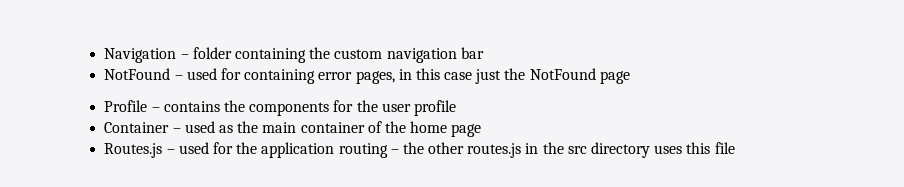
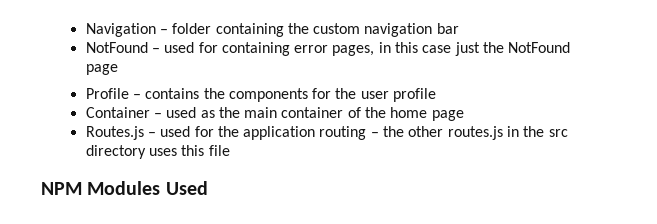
(735, 148) none -> [41,181,208,195] // NPM Modules Used

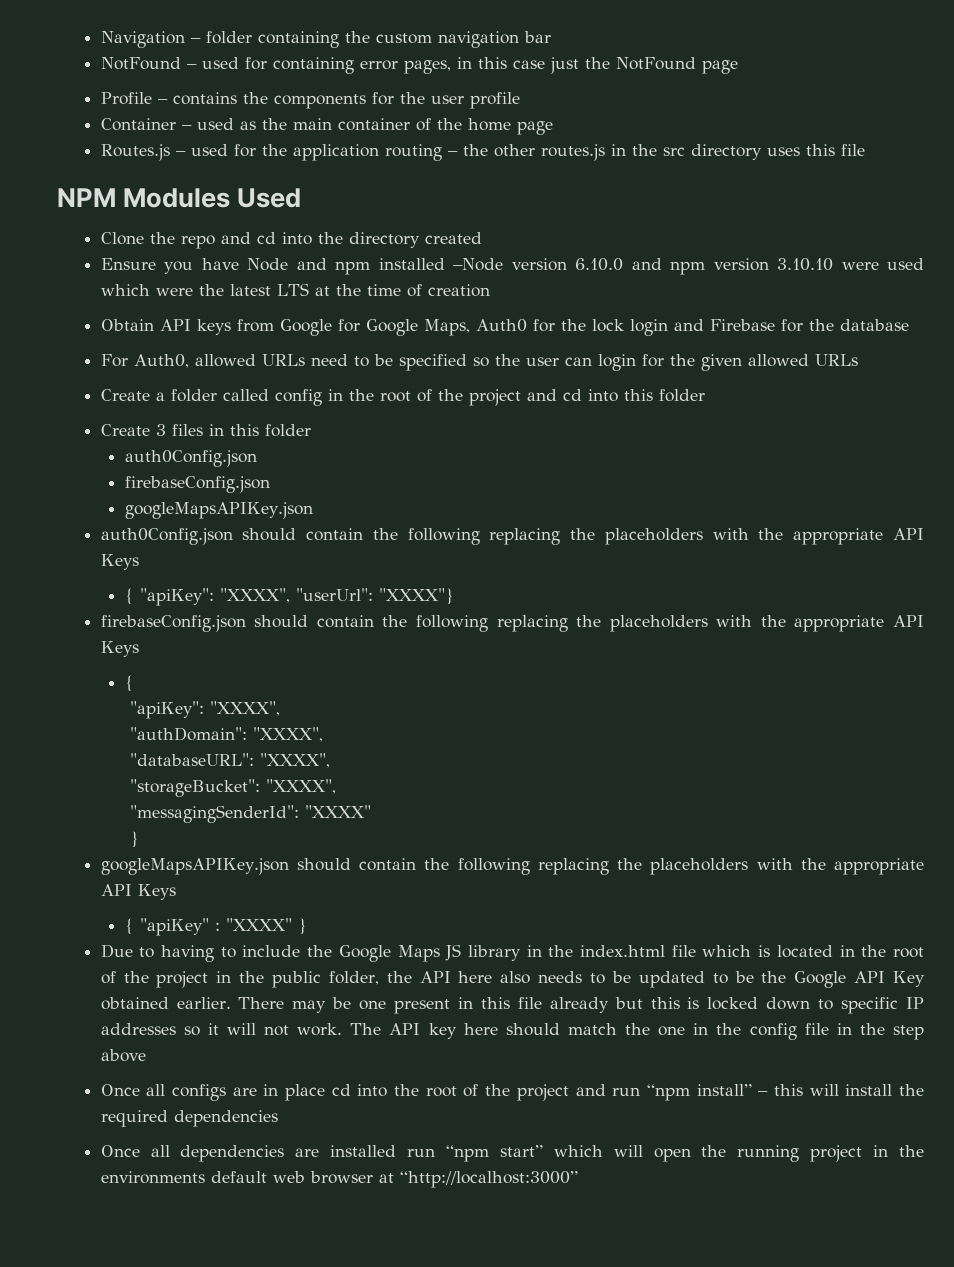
(208, 188) none -> [100,232,482,249] [100,258,925,275] [100,283,490,297] [100,319,909,336] [100,354,858,371] [100,389,705,406] [100,424,311,437] [125,450,258,467] [125,476,271,493] [125,502,314,519] [100,528,924,545] [100,554,139,570] [125,588,455,606] [100,615,924,632] [100,641,139,657] [125,675,135,692] [130,701,281,719] [130,727,324,742] [130,753,331,768] [130,779,337,797] [130,805,372,823] [130,831,140,848] [100,858,924,875] [100,884,176,900] [125,918,308,936] [100,944,925,962] [100,971,925,988] [100,997,924,1014] [100,1023,924,1040] [100,1049,146,1062] [100,1084,924,1101] [100,1110,278,1127] [100,1145,925,1162] [100,1171,578,1188] // Clone the repo and cd into the directory created // Ensure you have Node and npm installed –Node version 6.10.0 and npm version 3.10.10 were used which were the latest LTS at the time of creation // Obtain API keys from Google for Google Maps, Auth0 for the lock login and Firebase for the database // For Auth0, allowed URLs need to be specified so the user can login for the given allowed URLs // Create a folder called config in the root of the project and cd into this folder // Create 3 files in this folder // auth0Config.json // firebaseConfig.json // googleMapsAPIKey.json // auth0Config.json should contain the following replacing the placeholders with the appropriate API Keys // { "apiKey": "XXXX", "userUrl": "XXXX"} // firebaseConfig.json should contain the following replacing the placeholders with the appropriate API Keys // { // "apiKey": "XXXX", // "authDomain": "XXXX", // "databaseURL": "XXXX", // "storageBucket": "XXXX", // "messagingSenderId": "XXXX" // } // googleMapsAPIKey.json should contain the following replacing the placeholders with the appropriate API Keys // { "apiKey" : "XXXX" } // Due to having to include the Google Maps JS library in the index.html file which is located in the root of the project in the public folder, the API here also needs to be updated to be the Google API Key obtained earlier. There may be one present in this file already but this is locked down to specific IP addresses so it will not work. The API key here should match the one in the config file in the step above // Once all configs are in place cd into the root of the project and run “npm install” – this will install the required dependencies // Once all dependencies are installed run “npm start” which will open the running project in the environments default web browser at “http://localhost:3000”

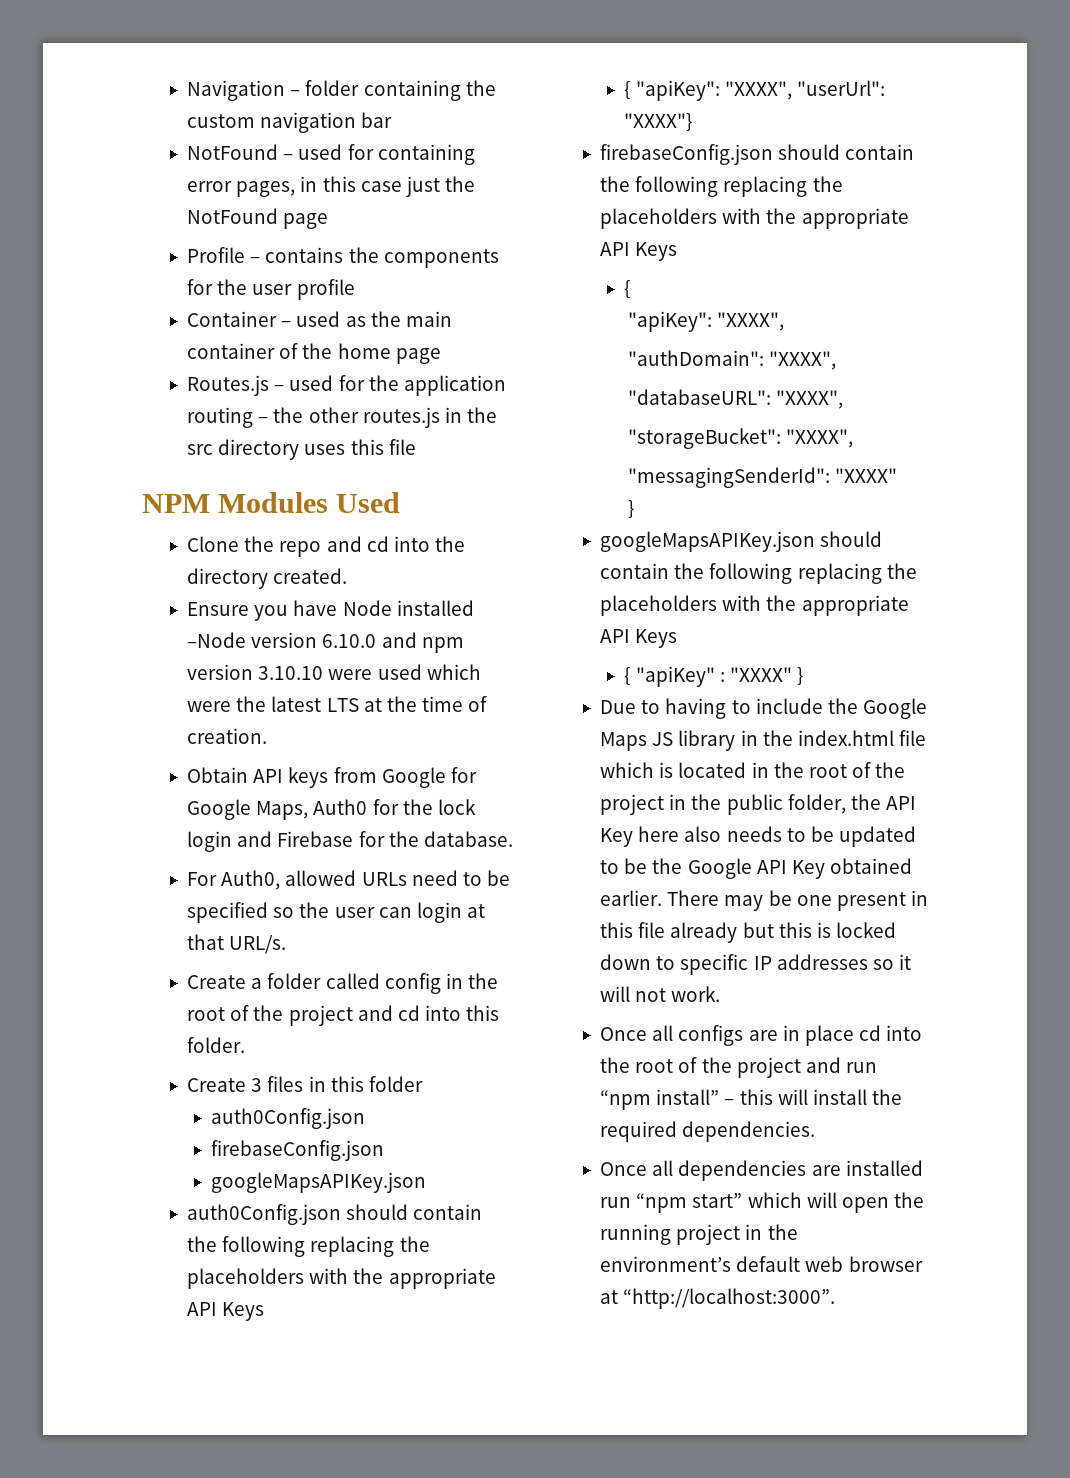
[424,232,482,244] created -> [273,568,348,584] created.
[296,258,371,275] and npm -> (392, 608) none
[427,284,490,297] creation -> [187,728,268,744] creation.
[839,319,909,331] database -> [423,831,513,847] database.
[641,354,858,371] for the given allowed URLs -> [466,904,485,918] [187,934,287,954] at that URL/s.
[658,389,705,402] folder -> [187,1037,246,1053] folder.
(451, 977) none -> [600,828,634,847] Key
[350,1023,924,1040] [100,1049,146,1062] The API key here should match the one in the config file in the step above -> (721, 994) none
[173,1110,278,1127] dependencies -> [682,1121,816,1142] dependencies.
[100,1171,205,1184] environments -> [600,1256,732,1272] environment’s
[399,1171,578,1188] “http://localhost:3000” -> [623,1288,836,1309] “http://localhost:3000”.

